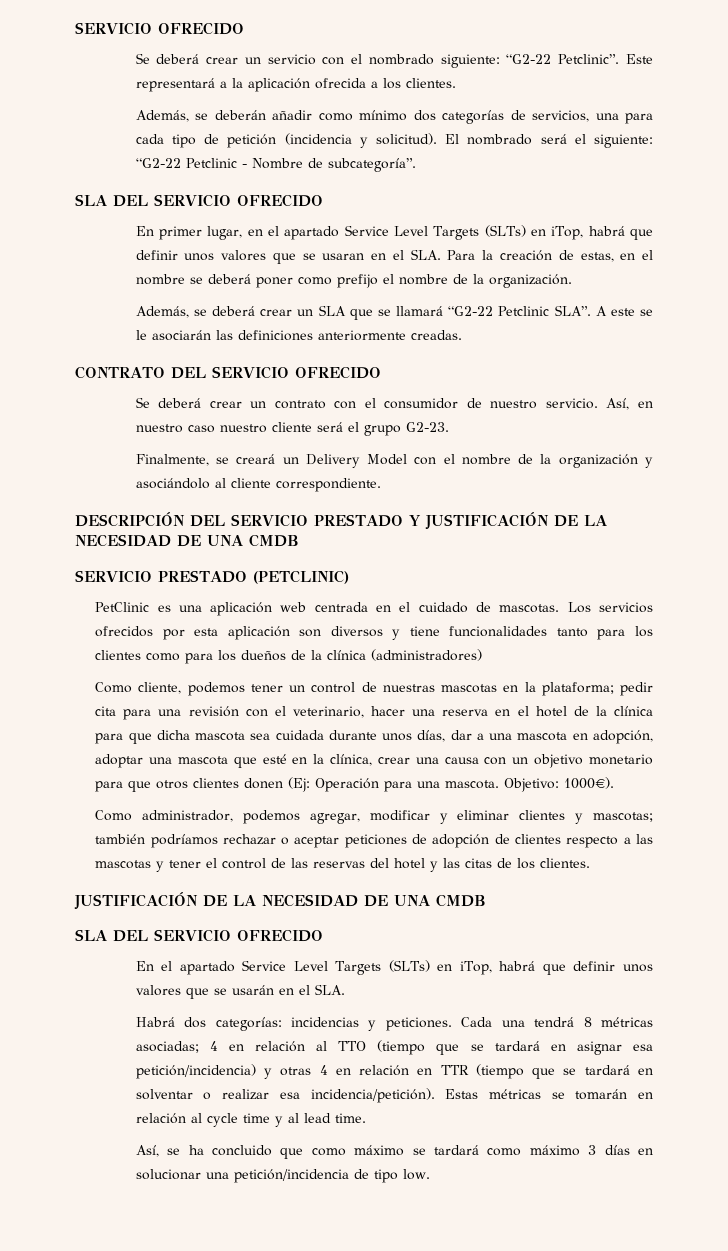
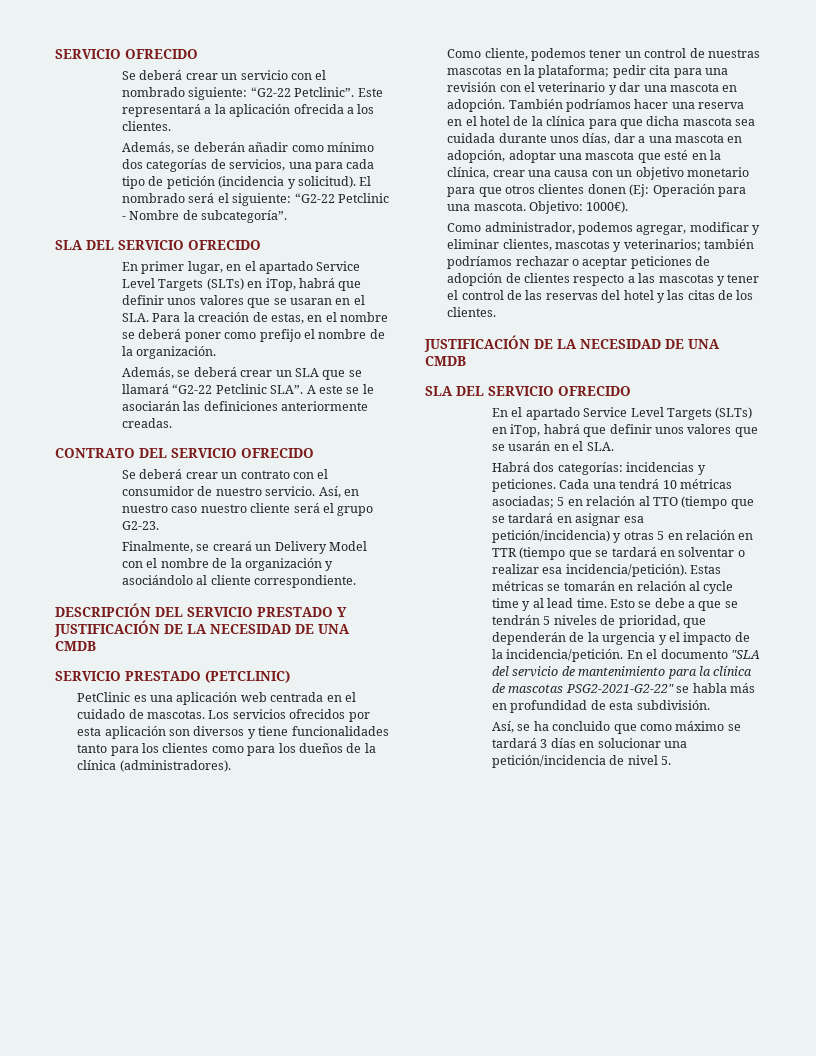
[371,649,483,661] (administradores) -> [119,760,231,772] (administradores).
[292,706,364,718] veterinario, -> [538,82,738,95] [447,99,632,112] veterinario y dar una mascota en adopción. También podríamos
[519,810,653,824] clientes y mascotas; -> [502,239,701,252] clientes, mascotas y veterinarios;
[583,1017,592,1027] 8 -> [662,480,677,489] 10
[209,1041,218,1051] 4 -> [557,497,565,506] 5
[319,1065,328,1075] 4 -> [657,531,665,540] 5
(366, 1118) none -> [609,598,738,611] [492,615,706,628] [492,632,750,645] [492,649,760,662] [492,666,753,679] [492,683,755,693] [492,700,710,713] Esto se debe a que se tendrán 5 niveles de prioridad, que dependerán de la urgencia y el impacto de la incidencia/petición. En el documento "SLA del servicio de mantenimiento para la clínica de mascotas PSG2-2021-G2-22" se habla más en profundidad de esta subdivisión.
[487,1145,580,1156] como máximo -> (538, 743) none
[373,1169,430,1183] tipo low. -> [627,755,672,765] nivel 5.

